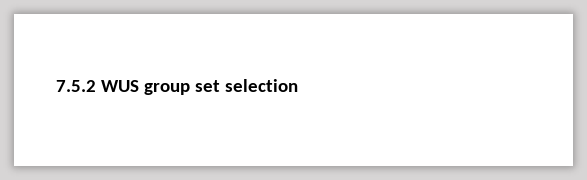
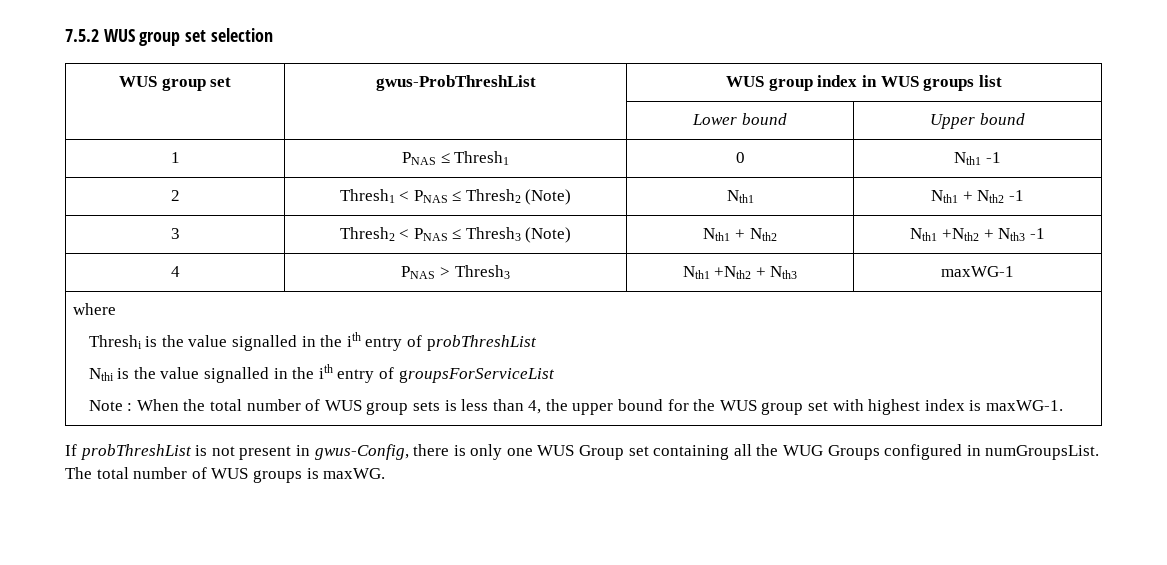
(298, 85) none -> [118,76,232,91] [375,75,536,91] [726,75,1002,91] [692,113,787,125] [930,113,1025,129] [170,152,180,163] [401,151,510,165] [735,152,745,163] [954,152,1001,165] [170,190,180,201] [339,189,572,205] [726,190,754,203] [931,190,1024,203] [170,228,180,239] [339,227,572,243] [703,228,777,241] [910,228,1045,241] [170,266,180,277] [401,265,510,279] [682,266,798,279] [941,266,1014,277] [73,303,117,315] [88,332,537,351] [88,364,555,383] [88,399,1063,415] [65,444,1100,460] [65,467,386,483] // WUS group set | gwus-ProbThreshList | WUS group index in WUS groups list // | | Lower bound | Upper bound // 1 | PNAS ≤ Thresh1 | 0 | Nth1 -1 // 2 | Thresh1 < PNAS ≤ Thresh2 (Note) | Nth1 | Nth1 + Nth2 -1 // 3 | Thresh2 < PNAS ≤ Thresh3 (Note) | Nth1 + Nth2 | Nth1 +Nth2 + Nth3 -1 // 4 | PNAS > Thresh3 | Nth1 +Nth2 + Nth3 | maxWG-1 // where // Threshi is the value signalled in the ith entry of probThreshList // Nthi is the value signalled in the ith entry of groupsForServiceList // Note : When the total number of WUS group sets is less than 4, the upper bound for the WUS group set with highest index is maxWG-1. // If probThreshList is not present in gwus-Config, there is only one WUS Group set containing all the WUG Groups configured in numGroupsList. The total number of WUS groups is maxWG.

